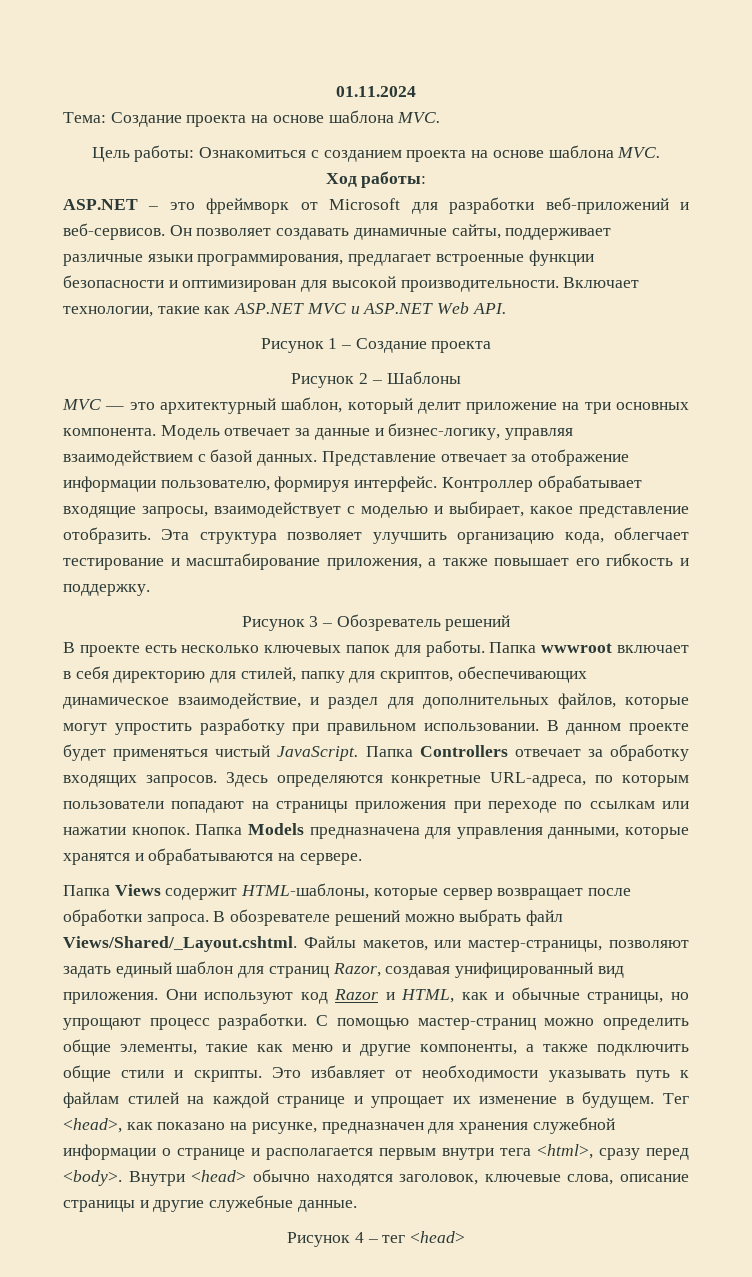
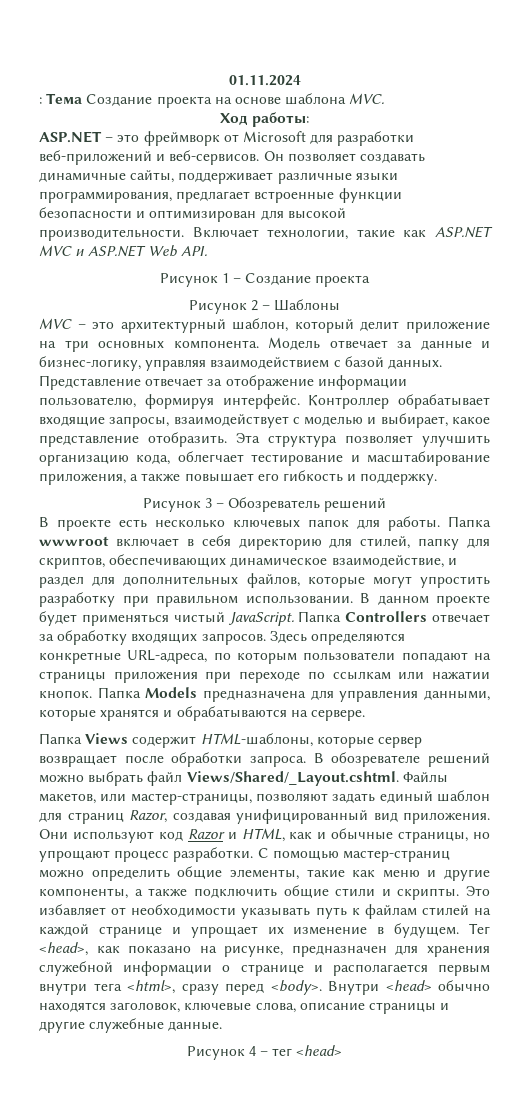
[63,112,106,123] Тема: -> [39,93,83,105] : Тема
[91,145,661,162] // Цель работы: Ознакомиться с созданием проекта на основе шаблона MVC. -> (385, 98) none
[105,406,125,410] — -> [77,324,86,329] –

